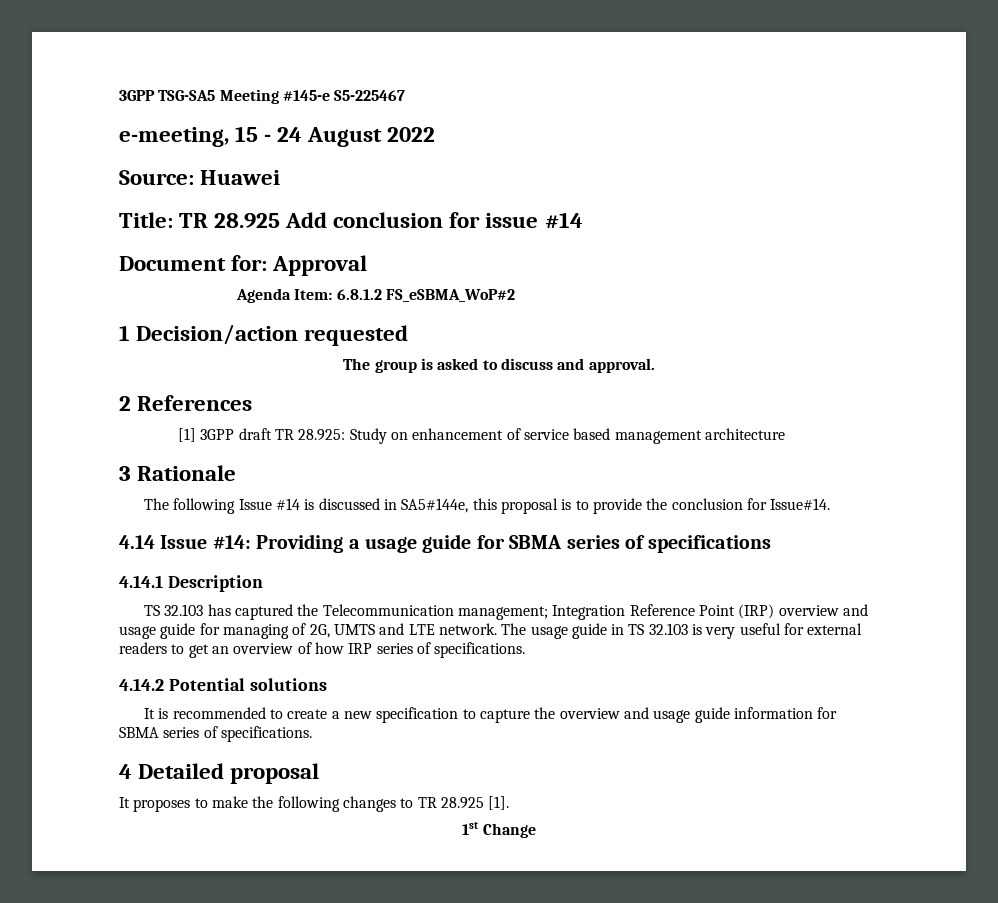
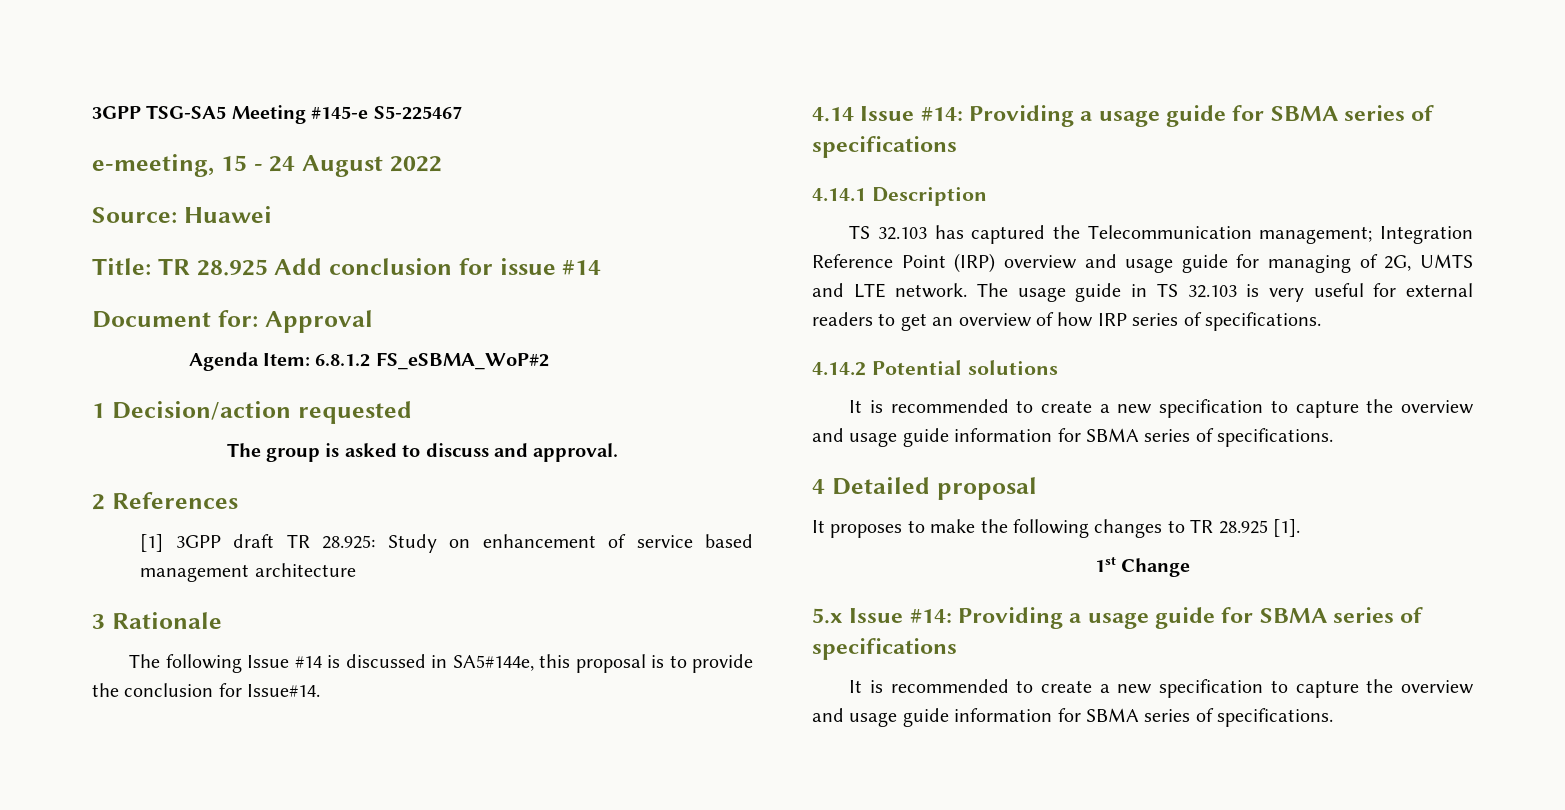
(536, 830) none -> [812,607,1424,629] [812,638,957,660] [849,679,1474,698] [812,708,1334,727] // 5.x Issue #14: Providing a usage guide for SBMA series of specifications // It is recommended to create a new specification to capture the overview and usage guide information for SBMA series of specifications.

